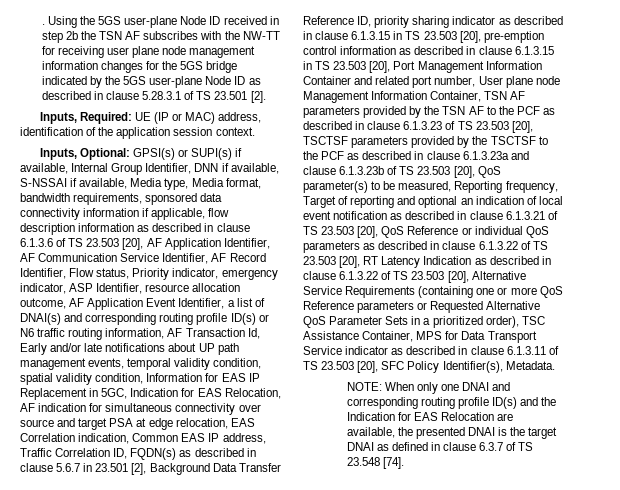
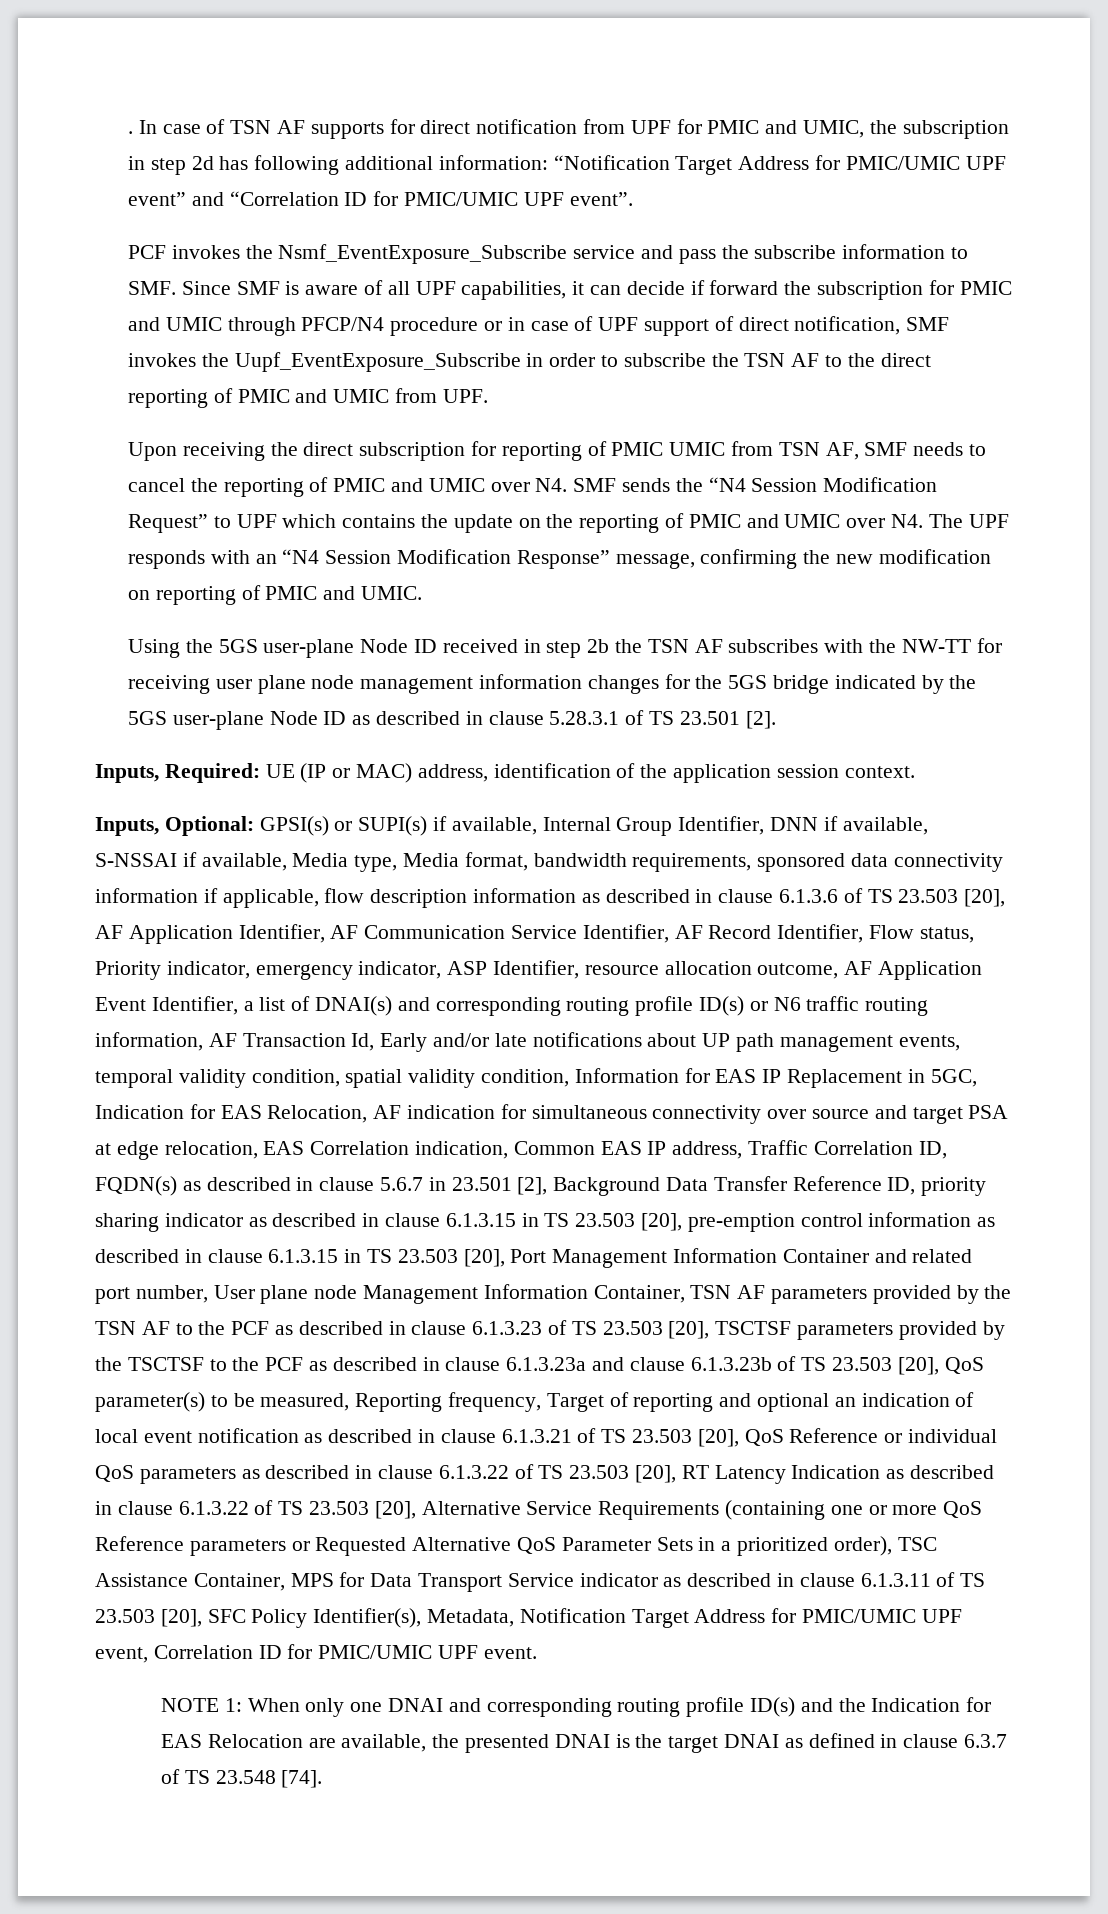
(45, 24) none -> [138,119,1009,139] [127,155,1006,175] [127,191,633,206] [127,244,969,264] [127,280,1012,300] [127,316,950,336] [127,352,931,372] [127,388,488,408] [127,441,987,461] [127,477,938,497] [127,513,1009,533] [127,549,991,569] [127,585,423,605] In case of TSN AF supports for direct notification from UPF for PMIC and UMIC, the subscription in step 2d has following additional information: “Notification Target Address for PMIC/UMIC UPF event” and “Correlation ID for PMIC/UMIC UPF event”. // PCF invokes the Nsmf_EventExposure_Subscribe service and pass the subscribe information to SMF. Since SMF is aware of all UPF capabilities, it can decide if forward the subscription for PMIC and UMIC through PFCP/N4 procedure or in case of UPF support of direct notification, SMF invokes the Uupf_EventExposure_Subscribe in order to subscribe the TSN AF to the direct reporting of PMIC and UMIC from UPF. // Upon receiving the direct subscription for reporting of PMIC UMIC from TSN AF, SMF needs to cancel the reporting of PMIC and UMIC over N4. SMF sends the “N4 Session Modification Request” to UPF which contains the update on the reporting of PMIC and UMIC over N4. The UPF responds with an “N4 Session Modification Response” message, confirming the new modification on reporting of PMIC and UMIC. //
[505,361,555,370] [346,382,382,391] Metadata. // NOTE: -> [427,1608,962,1628] [95,1644,537,1663] [160,1698,242,1712] Metadata, Notification Target Address for PMIC/UMIC UPF event, Correlation ID for PMIC/UMIC UPF event. // NOTE 1:

